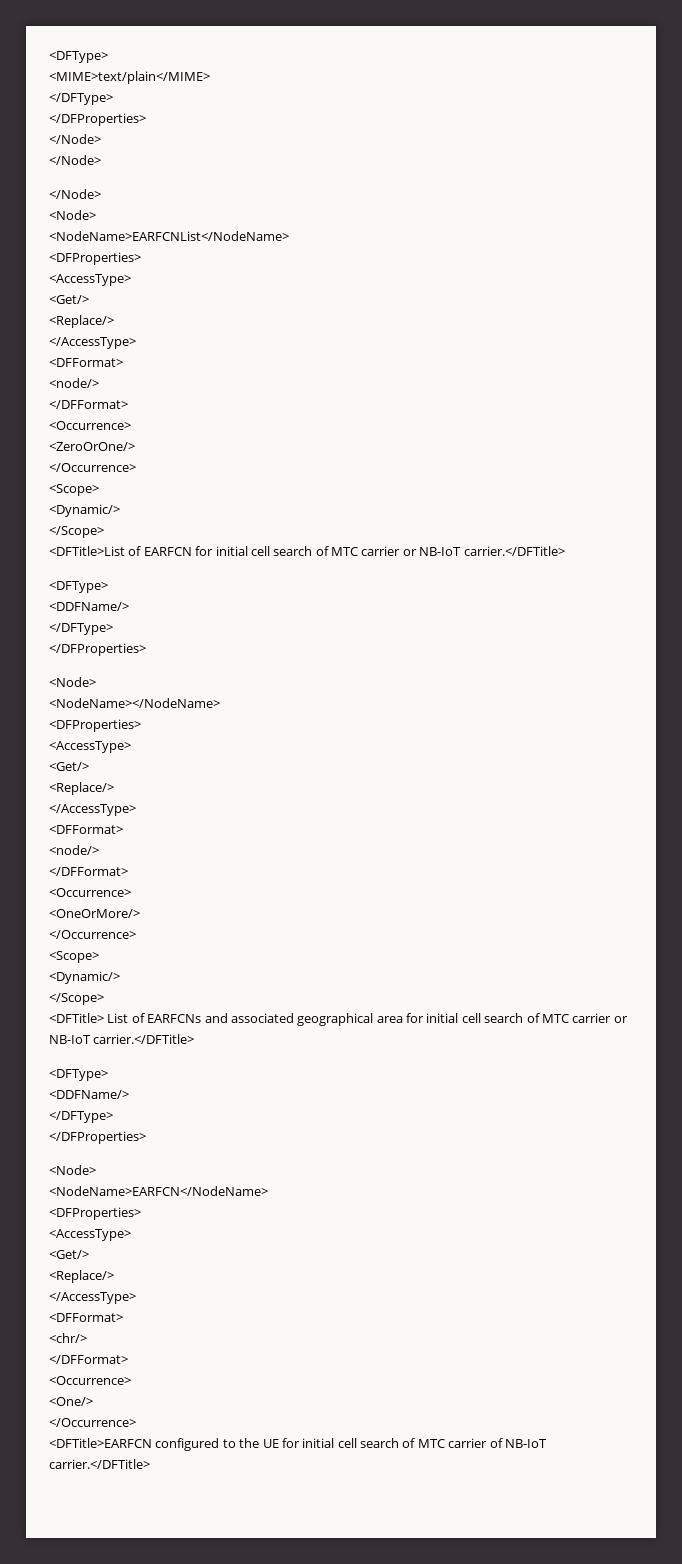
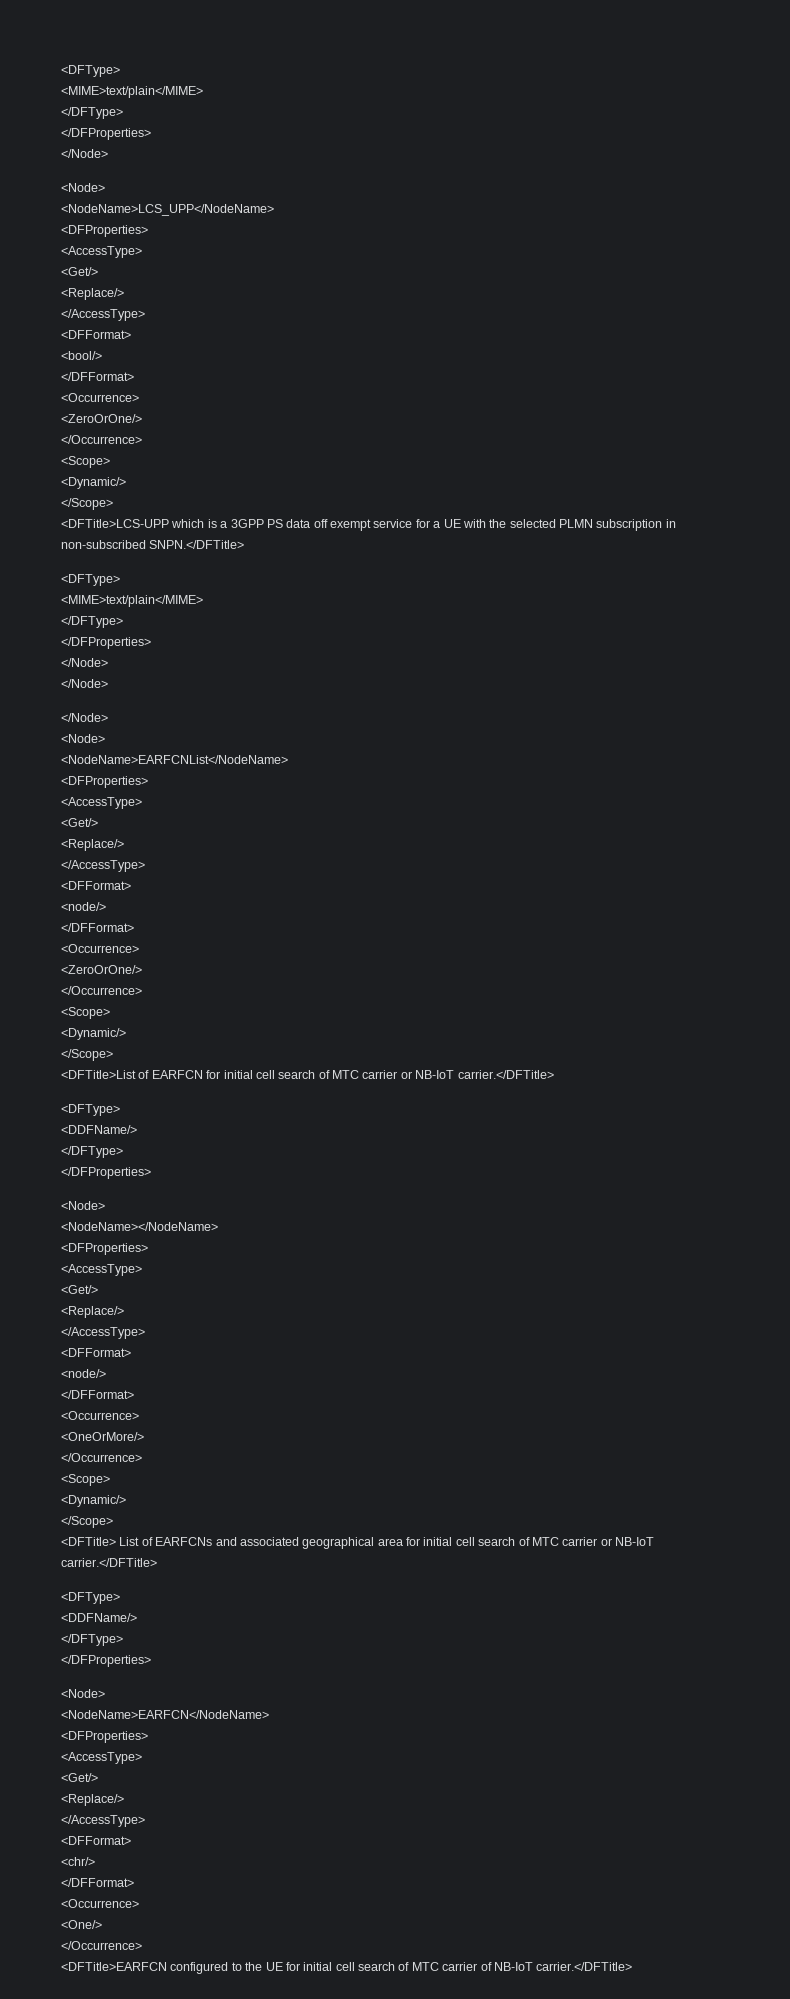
[49,51,108,63] [49,71,210,84] [49,93,113,105] [49,113,146,126] [49,134,101,144] <DFType> // <MIME>text/plain</MIME> // </DFType> // </DFProperties> // </Node> -> [61,65,120,77] [61,86,203,98] [61,107,123,119] [61,128,151,140] [61,149,108,158] [61,183,105,192] [61,204,274,216] [61,225,148,237] [61,246,142,258] [61,267,98,276] [61,288,124,300] [61,309,145,321] [61,330,131,339] [61,351,102,360] [61,372,134,381] [61,393,139,402] [61,414,142,423] [61,435,142,444] [61,456,110,468] [61,477,126,489] [61,498,113,510] [61,519,676,531] [61,540,245,549] [61,574,120,586] [61,595,203,607] [61,616,123,628] [61,637,151,649] [61,658,108,667] <DFType> // <MIME>text/plain</MIME> // </DFType> // </DFProperties> // </Node> // <Node> // <NodeName>LCS_UPP</NodeName> // <DFProperties> // <AccessType> // <Get/> // <Replace/> // </AccessType> // <DFFormat> // <bool/> // </DFFormat> // <Occurrence> // <ZeroOrOne/> // </Occurrence> // <Scope> // <Dynamic/> // </Scope> // <DFTitle>LCS-UPP which is a 3GPP PS data off exempt service for a UE with the selected PLMN subscription in non-subscribed SNPN.</DFTitle> // <DFType> // <MIME>text/plain</MIME> // </DFType> // </DFProperties> // </Node>

